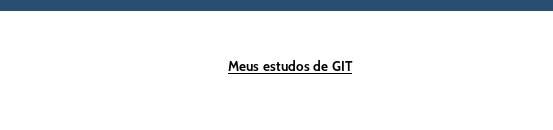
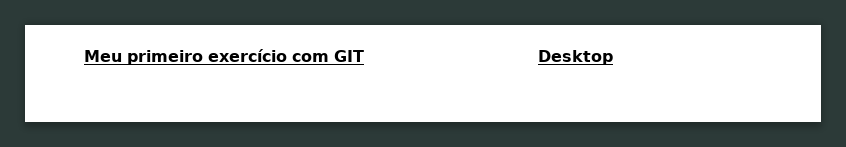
[228,60,353,71] Meus estudos de GIT -> [83,49,613,65] Meu primeiro exercício com GIT Desktop

